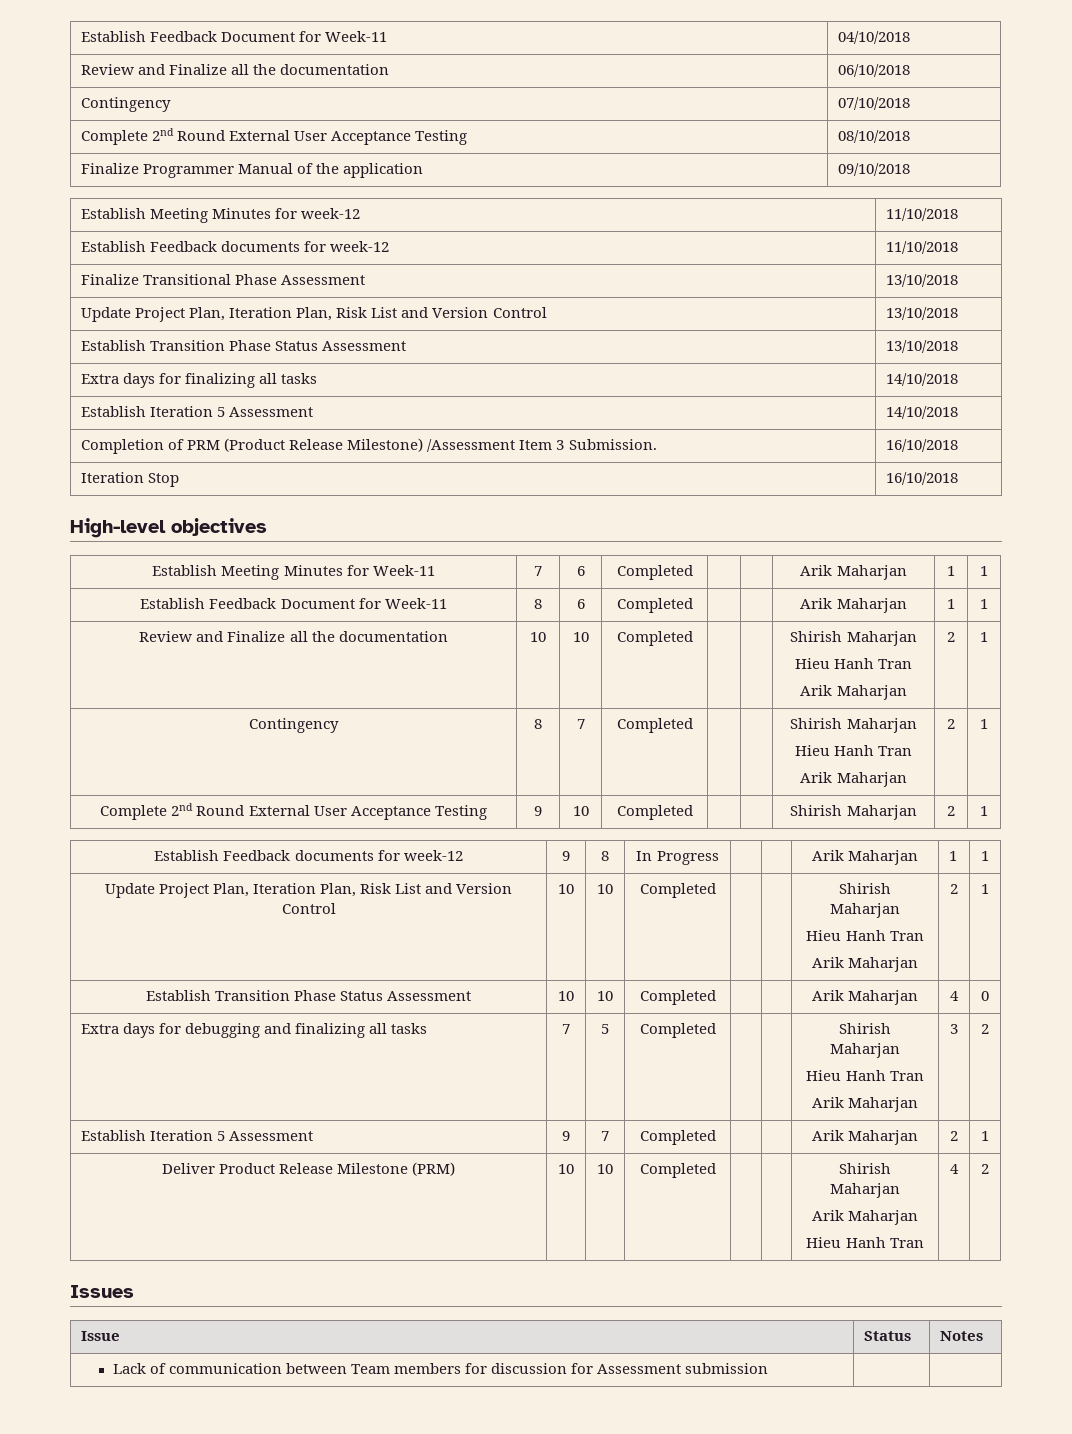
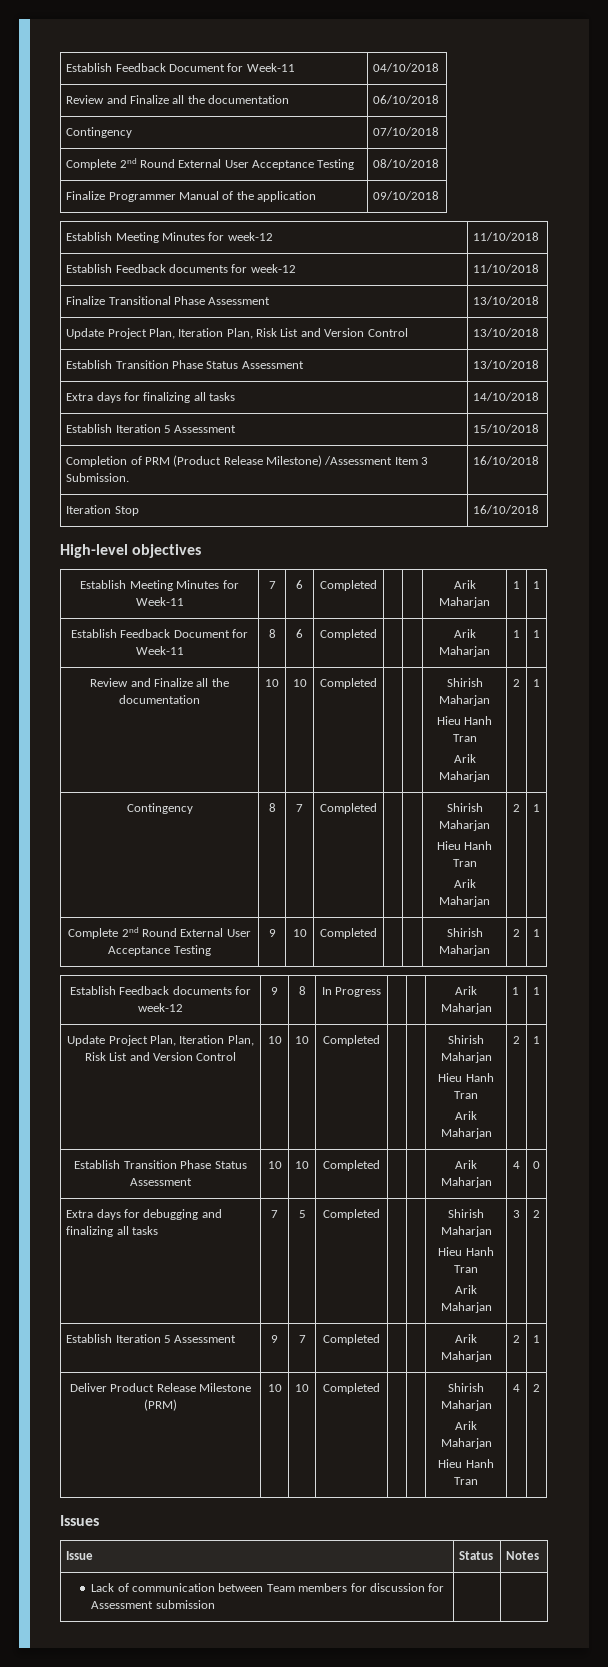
[886,406,959,419] 14/10/2018 -> [473,424,540,433] 15/10/2018

